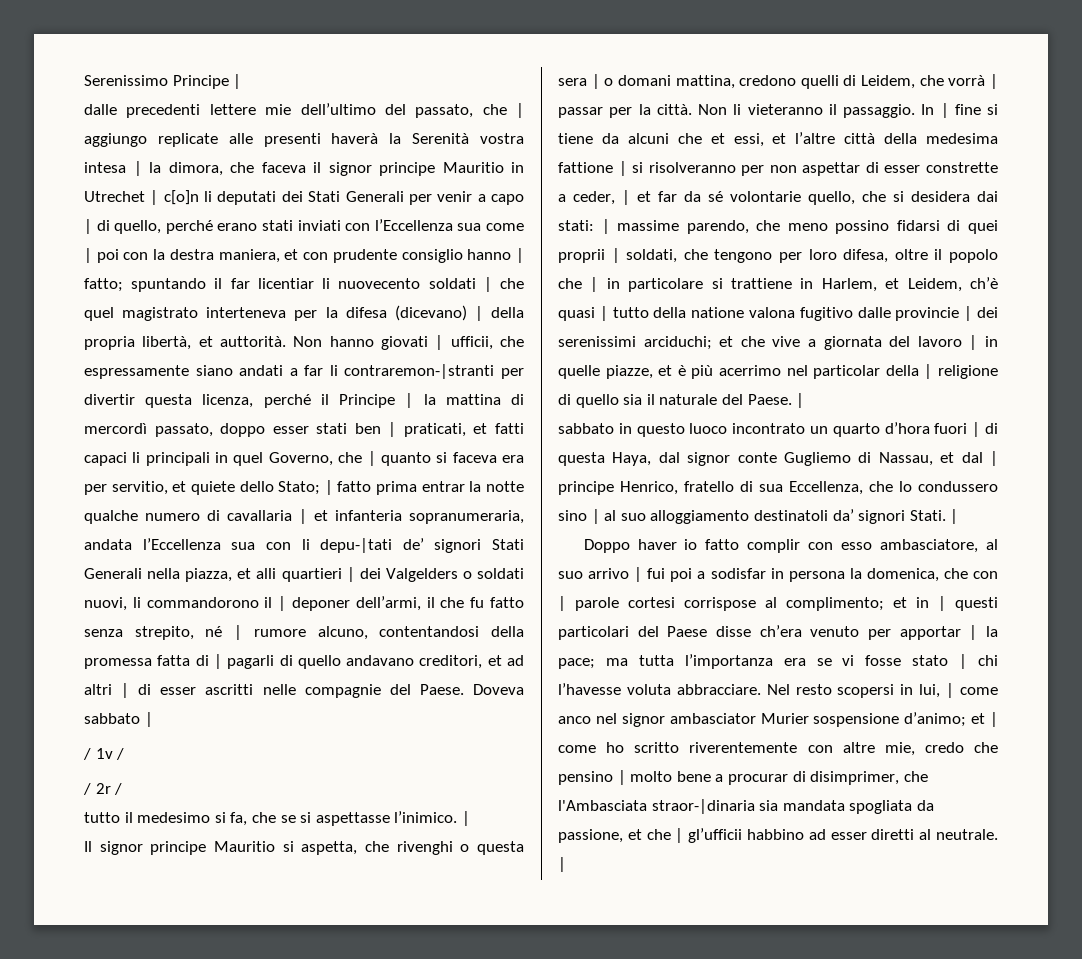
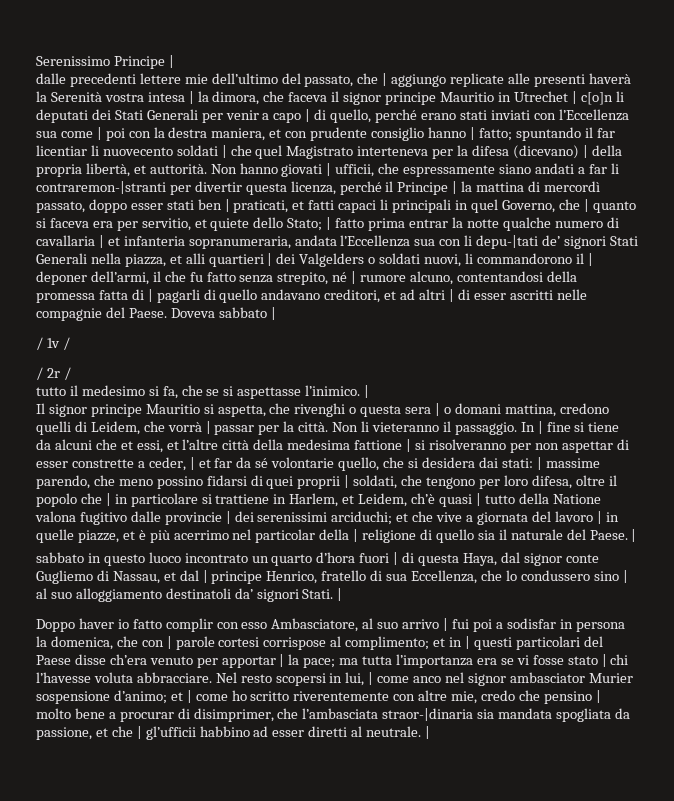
[122,307,199,321] magistrato -> [286,146,354,159] Magistrato
[691,307,745,318] natione -> [552,494,601,504] Natione
[880,539,979,553] ambasciatore, -> [271,618,359,632] Ambasciatore,
[558,800,647,811] l'Ambasciata -> [302,708,379,719] l’ambasciata

